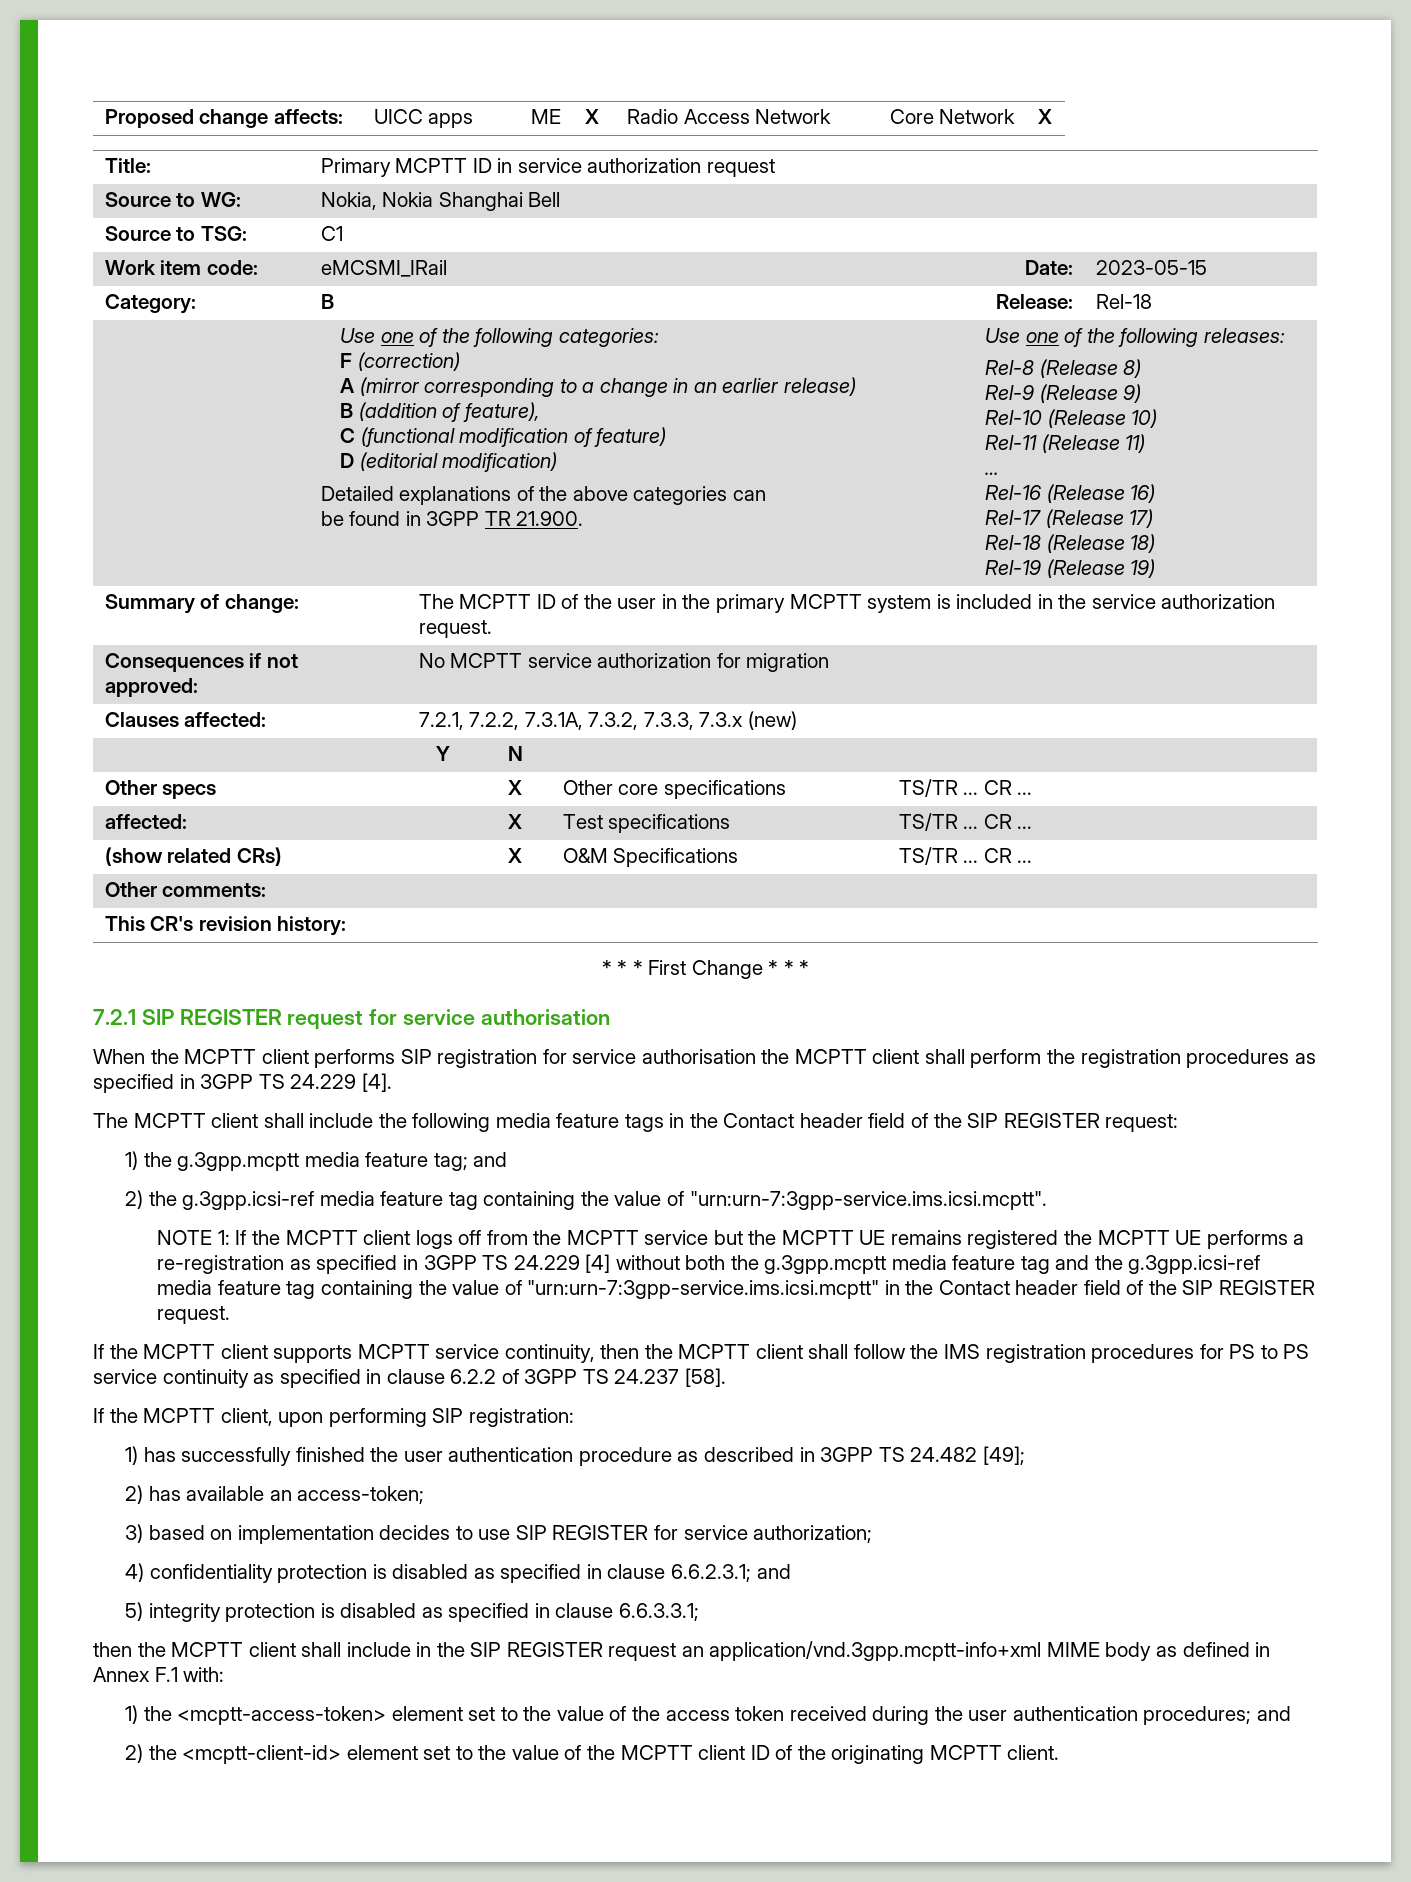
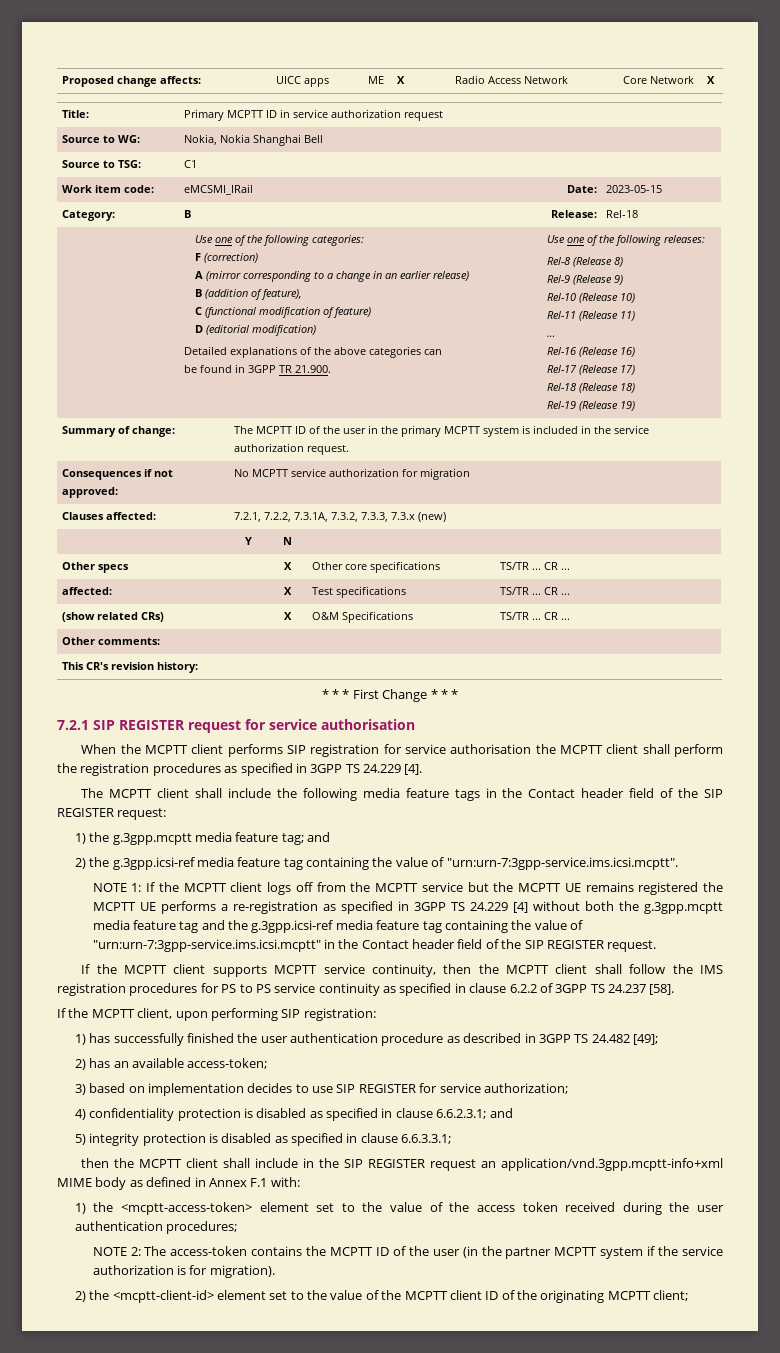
[186,1486,292,1501] available an -> [113,1058,184,1068] an available
[1256,1706,1291,1721] and -> [92,1246,724,1259] [92,1265,275,1278] // NOTE 2: The access-token contains the MCPTT ID of the user (in the partner MCPTT system if the service authorization is for migration).
[1007,1745,1060,1760] client. -> [653,1290,689,1301] client;

